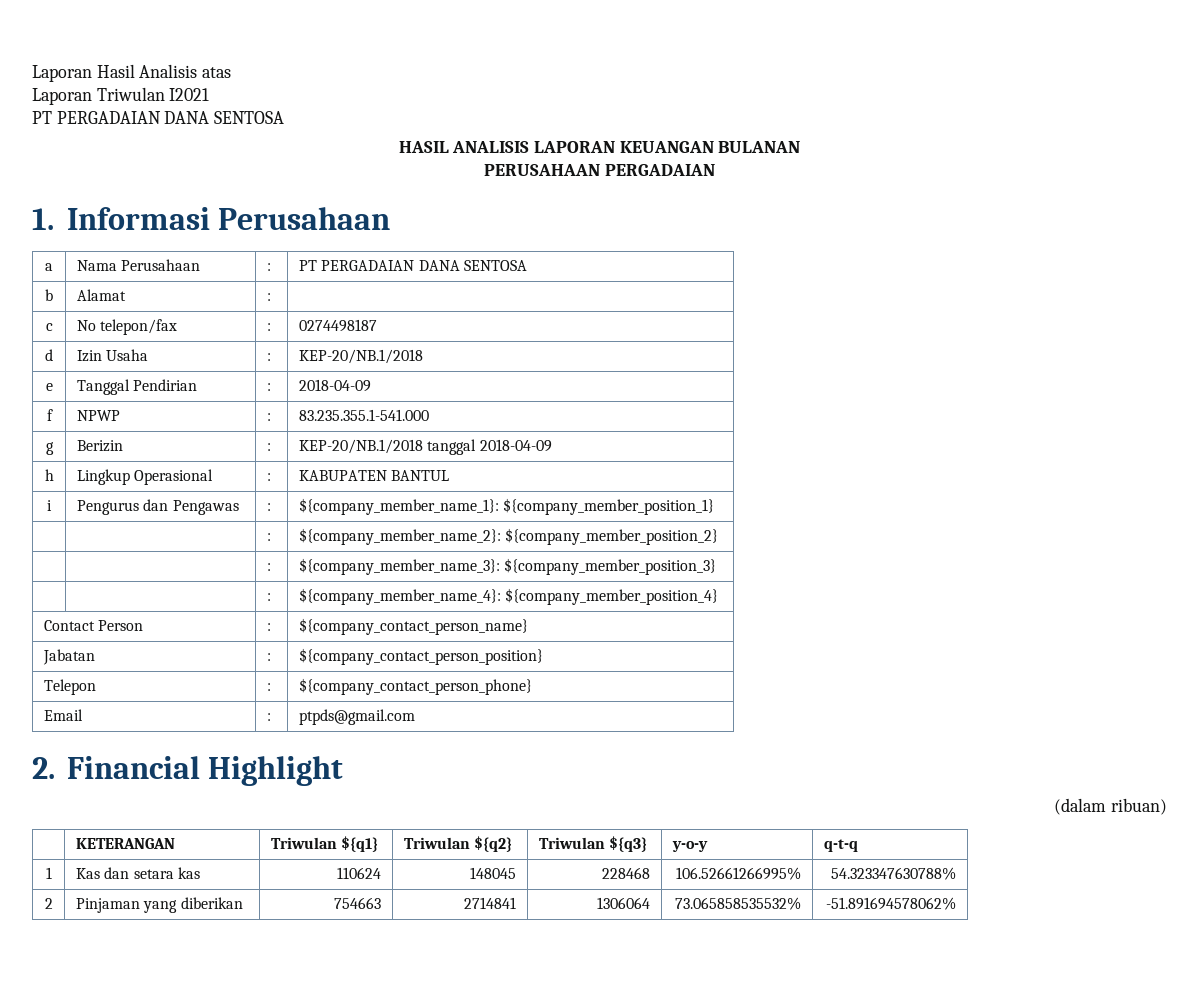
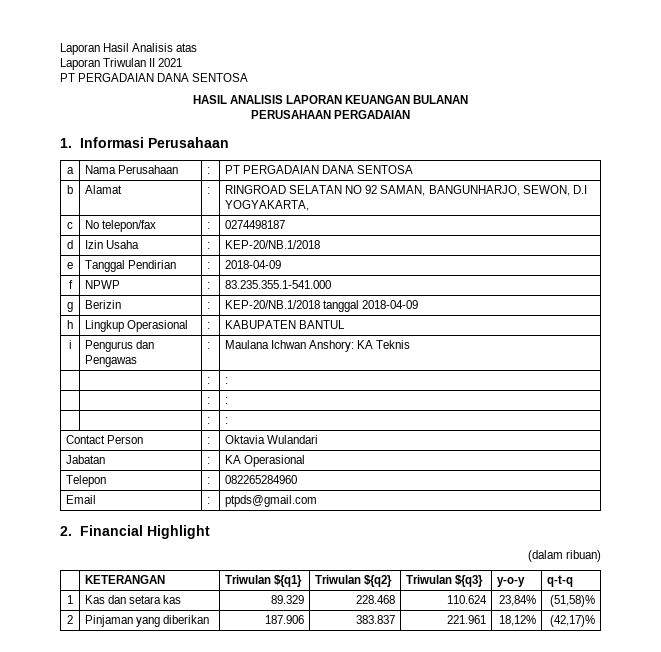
[169,88,210,101] I2021 -> [149,58,183,67] II 2021
(271, 297) none -> [225,185,587,196] [225,200,310,211] RINGROAD SELATAN NO 92 SAMAN, BANGUNHARJO, SEWON, D.I YOGYAKARTA,
[298,498,715,515] [266,533,271,541] [298,528,719,545] [266,563,271,571] [298,558,717,575] [266,593,271,601] [298,588,719,605] ${company_member_name_1}: ${company_member_position_1} // | | : | ${company_member_name_2}: ${company_member_position_2} // | | : | ${company_member_name_3}: ${company_member_position_3} // | | : | ${company_member_name_4}: ${company_member_position_4} -> [225,340,411,352] [207,377,211,384] [225,377,229,384] [207,397,211,404] [225,397,229,404] [207,417,211,424] [225,417,229,424] Maulana Ichwan Anshory: KA Teknis // | | : | : // | | : | : // | | : | :
[298,618,528,635] ${company_contact_person_name} -> [225,435,319,444] Oktavia Wulandari
[298,648,543,665] ${company_contact_person_position} -> [225,455,306,467] KA Operasional
[298,678,532,695] ${company_contact_person_phone} -> [225,475,298,484] 082265284960
[337,867,382,879] [470,867,517,879] [602,867,651,879] [676,867,802,880] [831,867,957,880] 110624 | 148045 | 228468 | 106.52661266995% | 54.323347630788% -> [270,595,304,604] [355,595,395,604] [446,595,487,604] [498,595,536,606] [549,595,595,607] 89.329 | 228.468 | 110.624 | 23,84% | (51,58)%
[334,897,382,909] [464,897,517,909] [597,897,651,909] [675,897,802,910] [826,897,957,910] 754663 | 2714841 | 1306064 | 73.065858535532% | -51.891694578062% -> [264,615,304,624] [355,615,395,624] [446,615,486,624] [498,615,536,626] [549,615,595,627] 187.906 | 383.837 | 221.961 | 18,12% | (42,17)%

